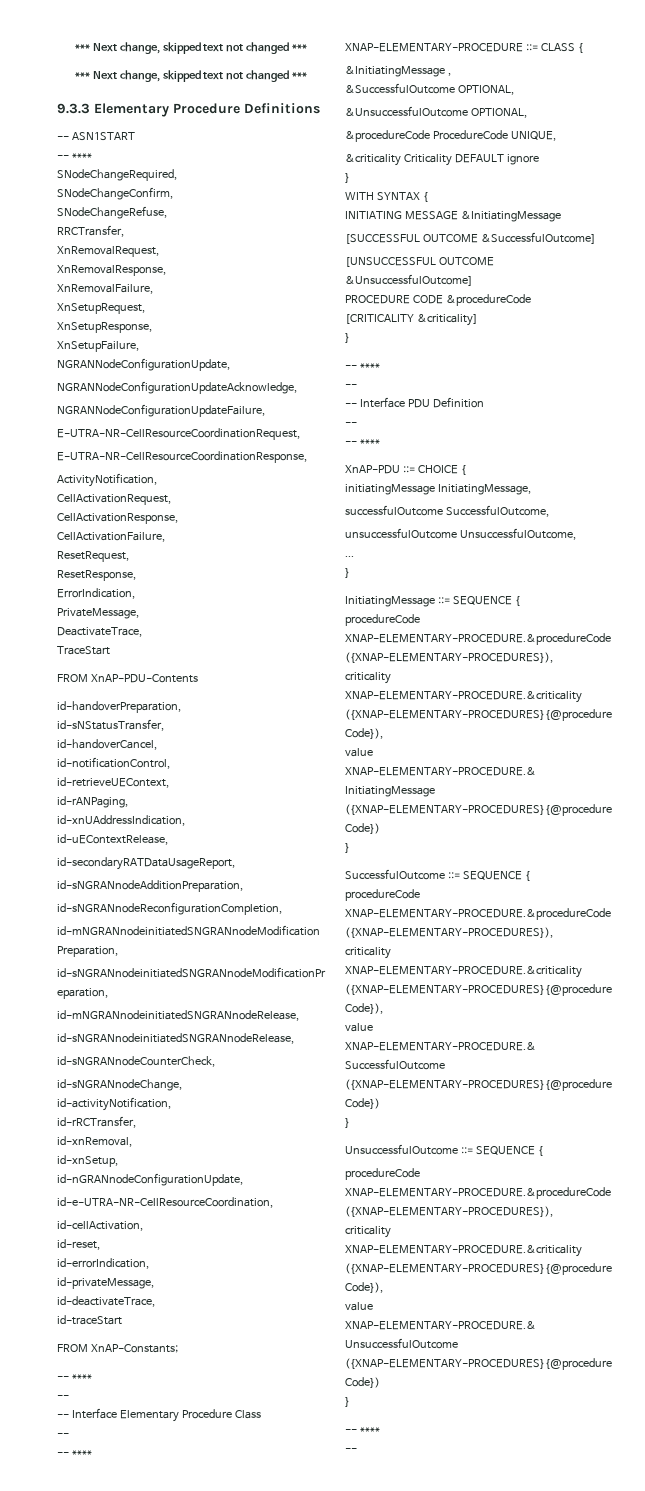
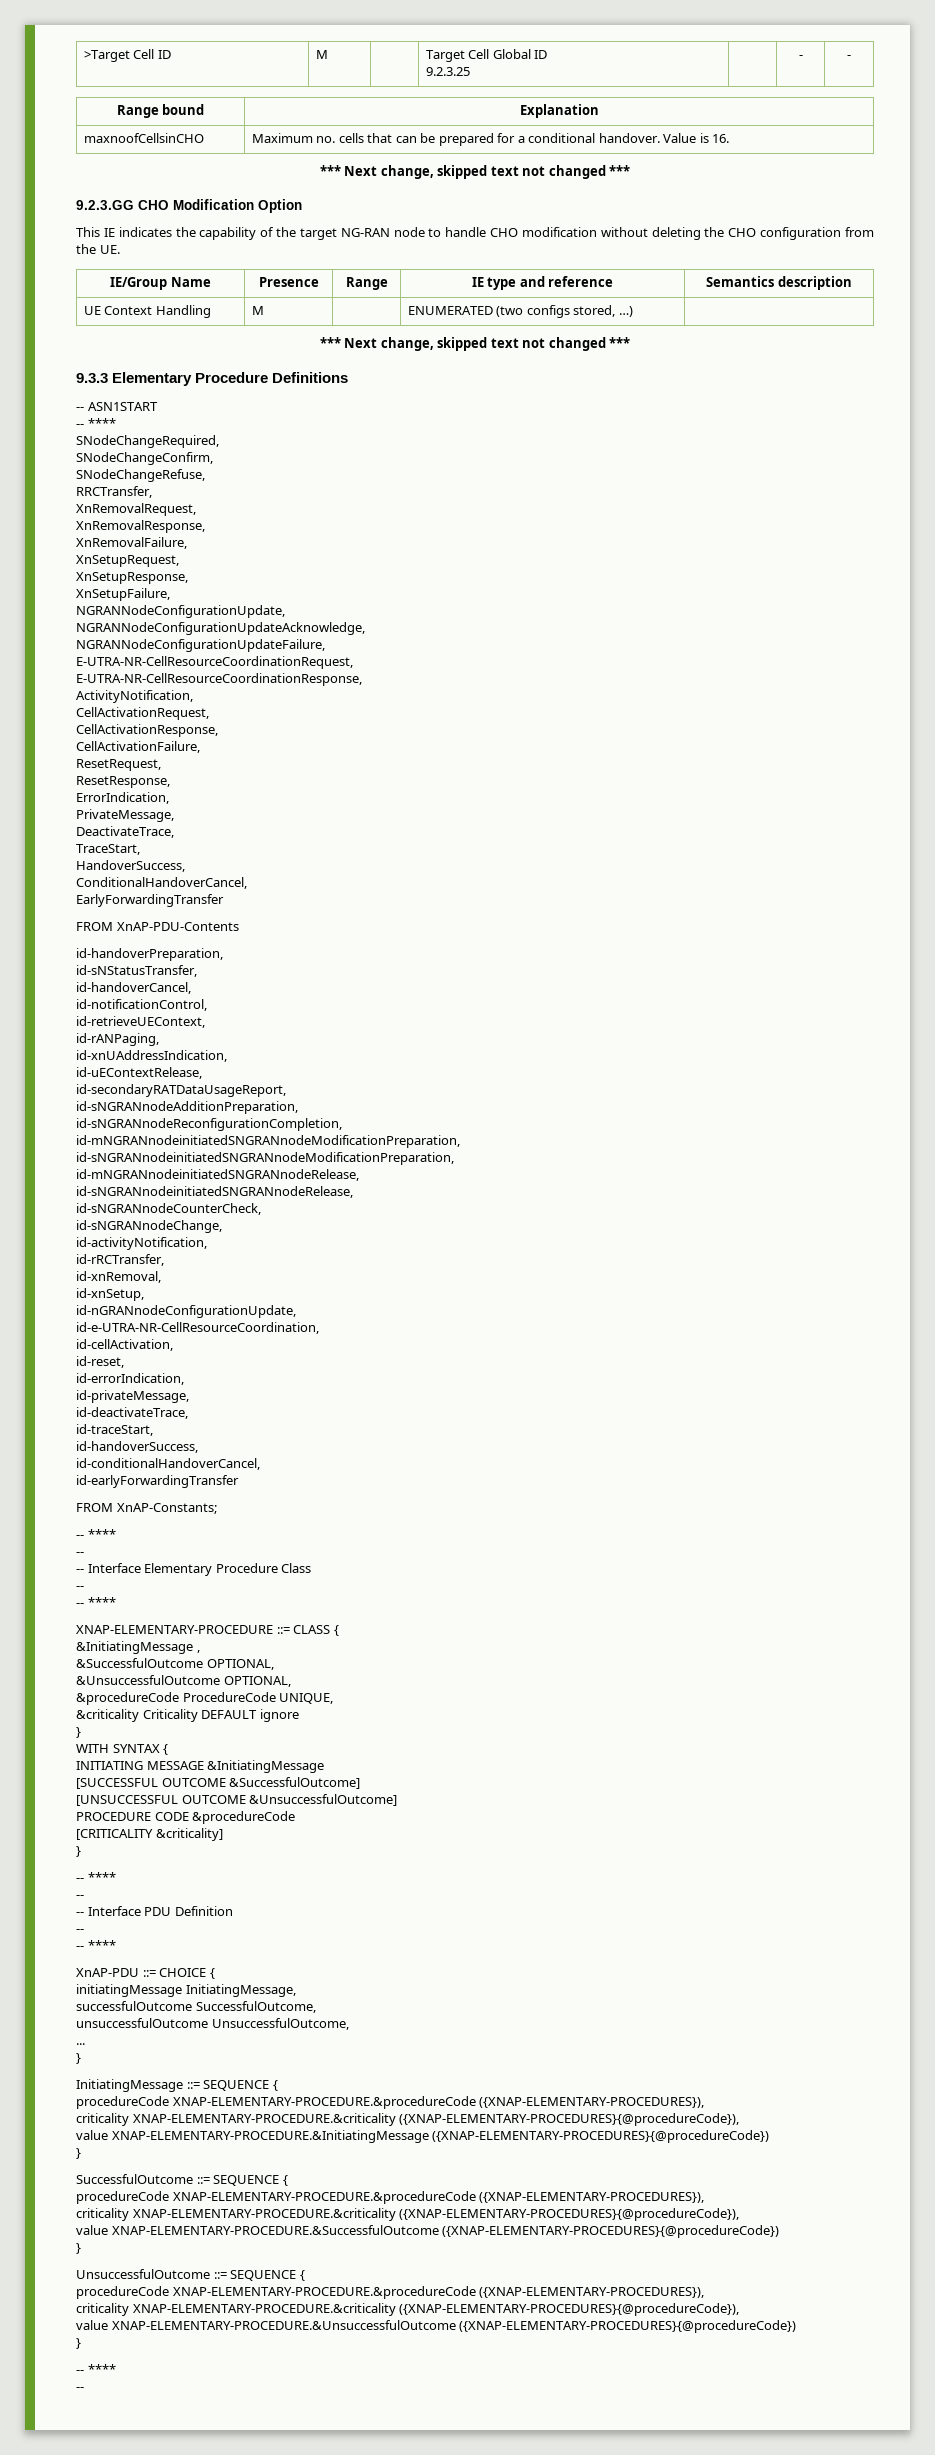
[74,42,308,54] *** Next change, skipped text not changed *** -> [83,49,171,62] [315,50,328,59] [425,49,548,62] [425,67,470,76] [798,55,803,59] [847,55,851,59] [116,104,205,118] [519,104,599,118] [83,133,204,143] [251,133,730,146] [319,165,631,179] [76,199,302,213] [76,227,875,240] [76,244,120,254] [110,277,211,290] [258,277,319,287] [345,277,388,290] [471,276,614,290] [706,276,852,290] [83,305,211,318] [251,306,264,315] [407,305,633,318] >Target Cell ID | M | | Target Cell Global ID // 9.2.3.25 | | - | - // Range bound | Explanation // maxnoofCellsinCHO | Maximum no. cells that can be prepared for a conditional handover. Value is 16. // *** Next change, skipped text not changed *** // 9.2.3.GG CHO Modification Option // This IE indicates the capability of the target NG-RAN node to handle CHO modification without deleting the CHO configuration from the UE. // IE/Group Name | Presence | Range | IE type and reference | Semantics description // UE Context Handling | M | | ENUMERATED (two configs stored, …) |
[57,646,110,655] TraceStart -> [76,844,140,855] [76,860,185,872] [76,877,247,889] [76,894,224,907] TraceStart, // HandoverSuccess, // ConditionalHandoverCancel, // EarlyForwardingTransfer
[57,1315,122,1325] id-traceStart -> [76,1424,153,1436] [76,1441,198,1453] [76,1458,260,1470] [76,1475,239,1488] id-traceStart, // id-handoverSuccess, // id-conditionalHandoverCancel, // id-earlyForwardingTransfer

